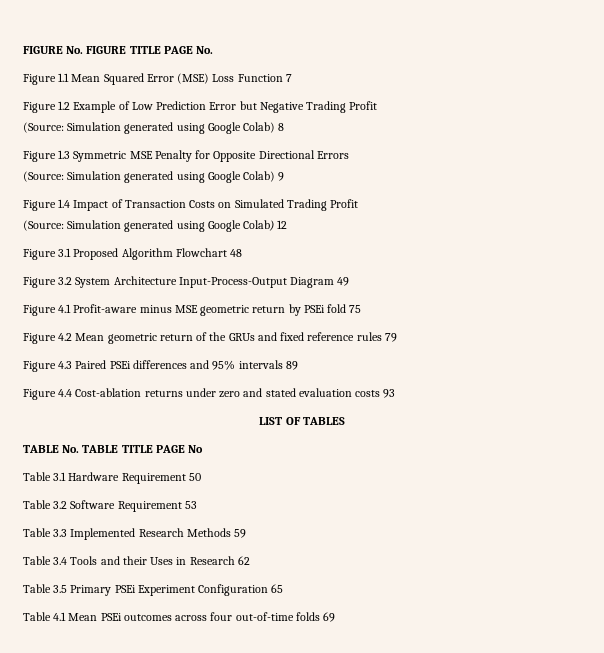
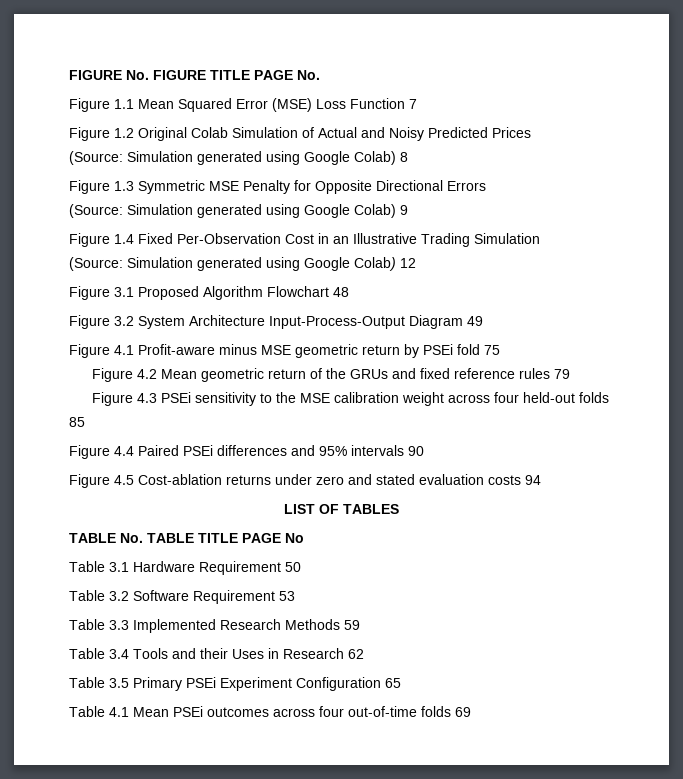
[73,101,378,113] Example of Low Prediction Error but Negative Trading Profit -> [138,127,531,141] Original Colab Simulation of Actual and Noisy Predicted Prices
[73,199,359,211] Impact of Transaction Costs on Simulated Trading Profit -> [138,233,540,247] Fixed Per-Observation Cost in an Illustrative Trading Simulation
(73, 365) none -> [160,392,609,406] [69,417,85,427] [69,445,134,459] PSEi sensitivity to the MSE calibration weight across four held-out folds 85 // Figure 4.4
[285,361,298,370] [23,389,73,400] 89 // Figure 4.4 -> [408,446,424,456] [69,474,134,488] 90 // Figure 4.5
[383,389,396,398] 93 -> [525,475,541,485] 94

